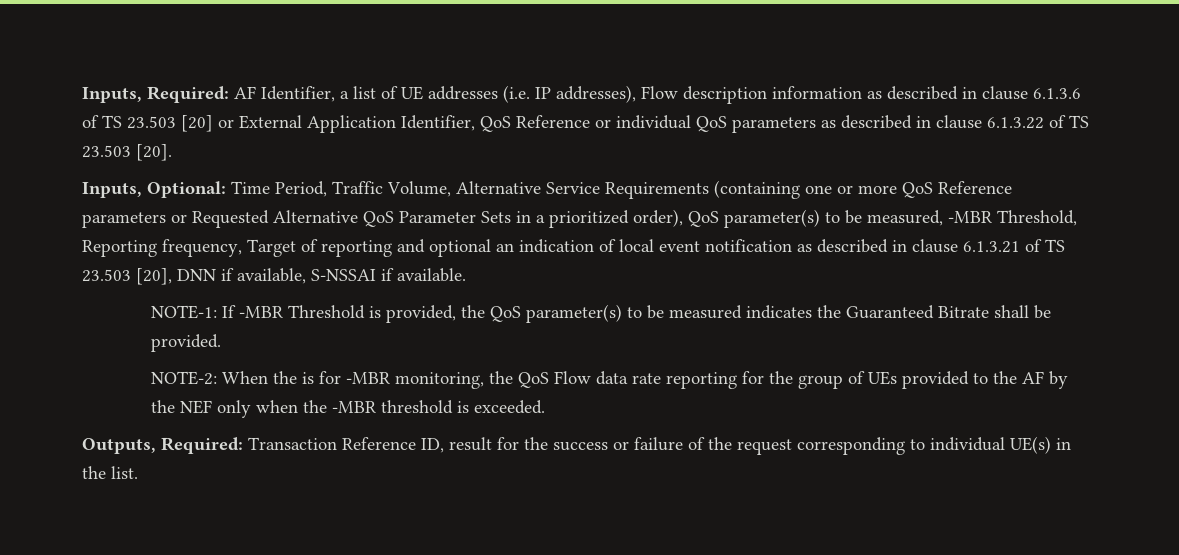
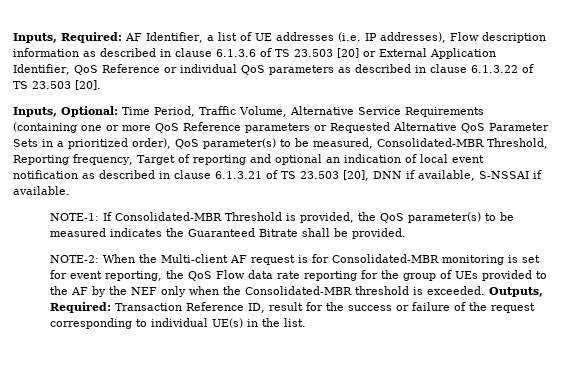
[948,211,992,223] -MBR -> [377,138,484,147] Consolidated-MBR
[239,306,284,318] -MBR -> [115,212,223,221] Consolidated-MBR
[302,371,485,389] is for -MBR monitoring, -> [161,254,541,265] [50,270,163,281] Multi-client AF request is for Consolidated-MBR monitoring is set for event reporting,
[332,401,377,413] -MBR -> [245,286,353,295] Consolidated-MBR
(546, 407) // -> (486, 290) none

